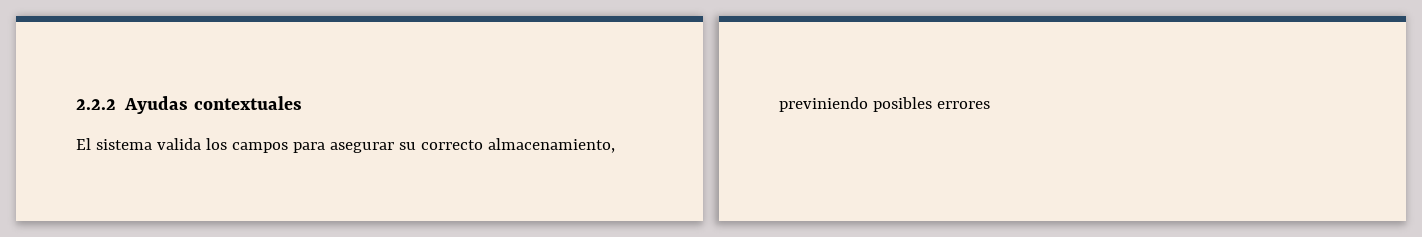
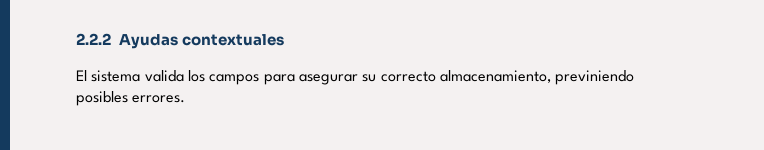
[936,101,990,109] errores -> [132,95,186,103] errores.

